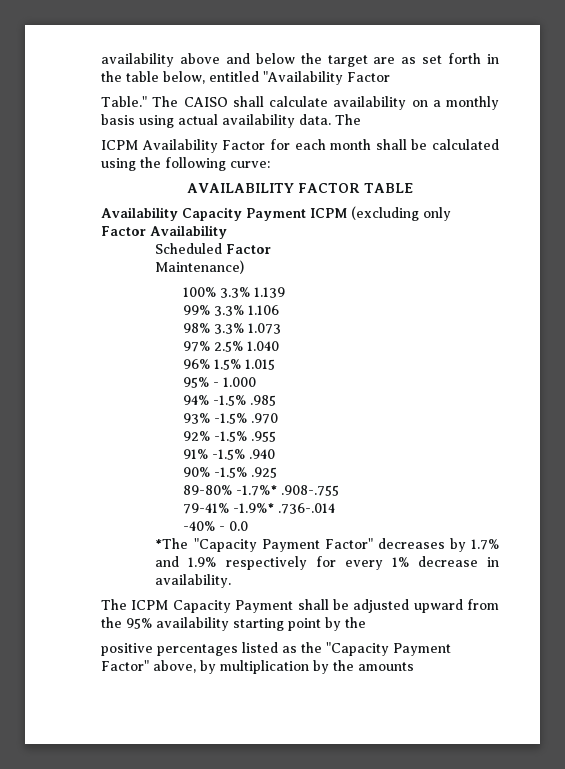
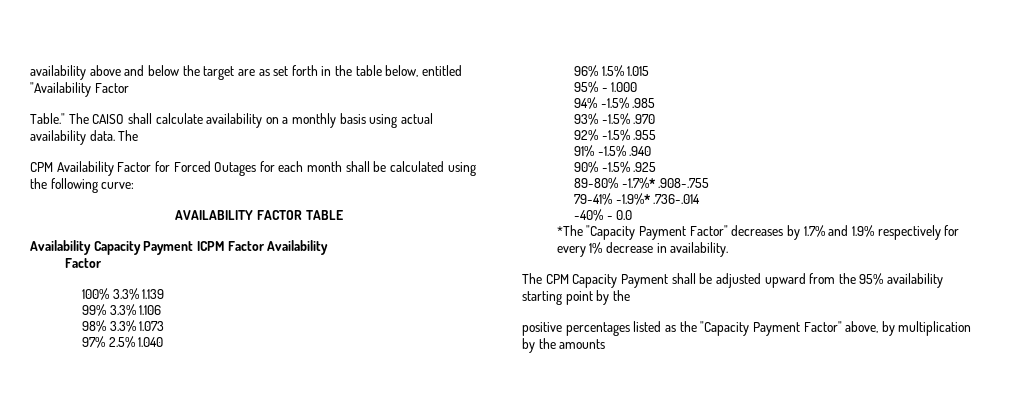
[101,140,138,150] ICPM -> [30,162,53,172] CPM
(290, 144) none -> [173,161,275,176] Forced Outages for
[351,206,451,221] (excluding only -> (224, 246) none
[155,243,272,254] [155,260,245,274] Scheduled Factor // Maintenance) -> [64,258,102,268] Factor
[131,600,169,610] ICPM -> [545,274,569,284] CPM

